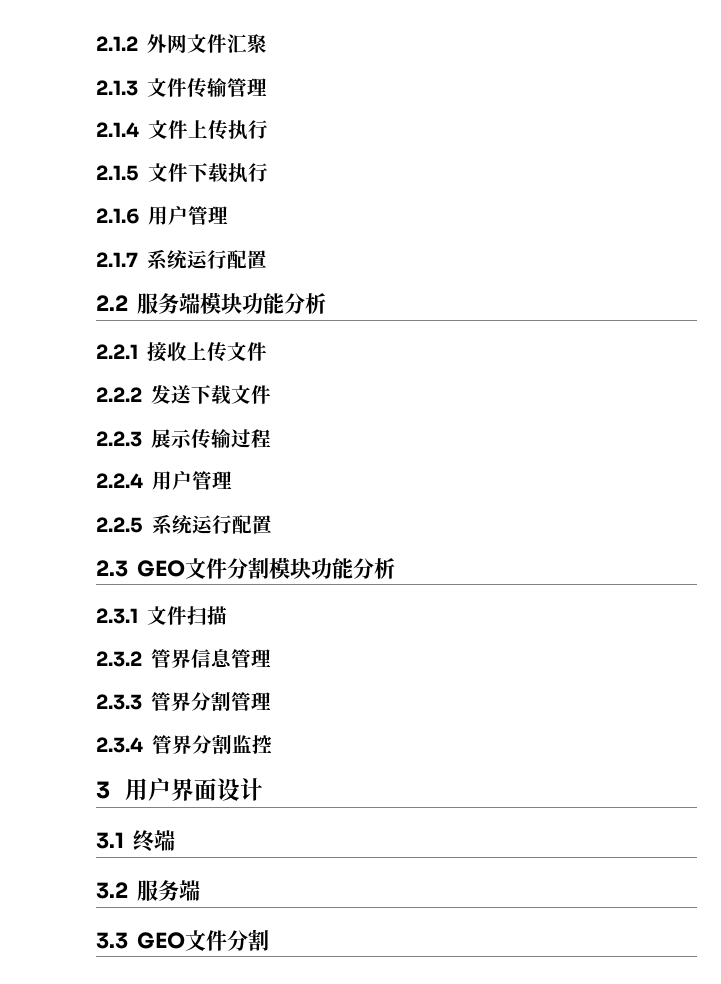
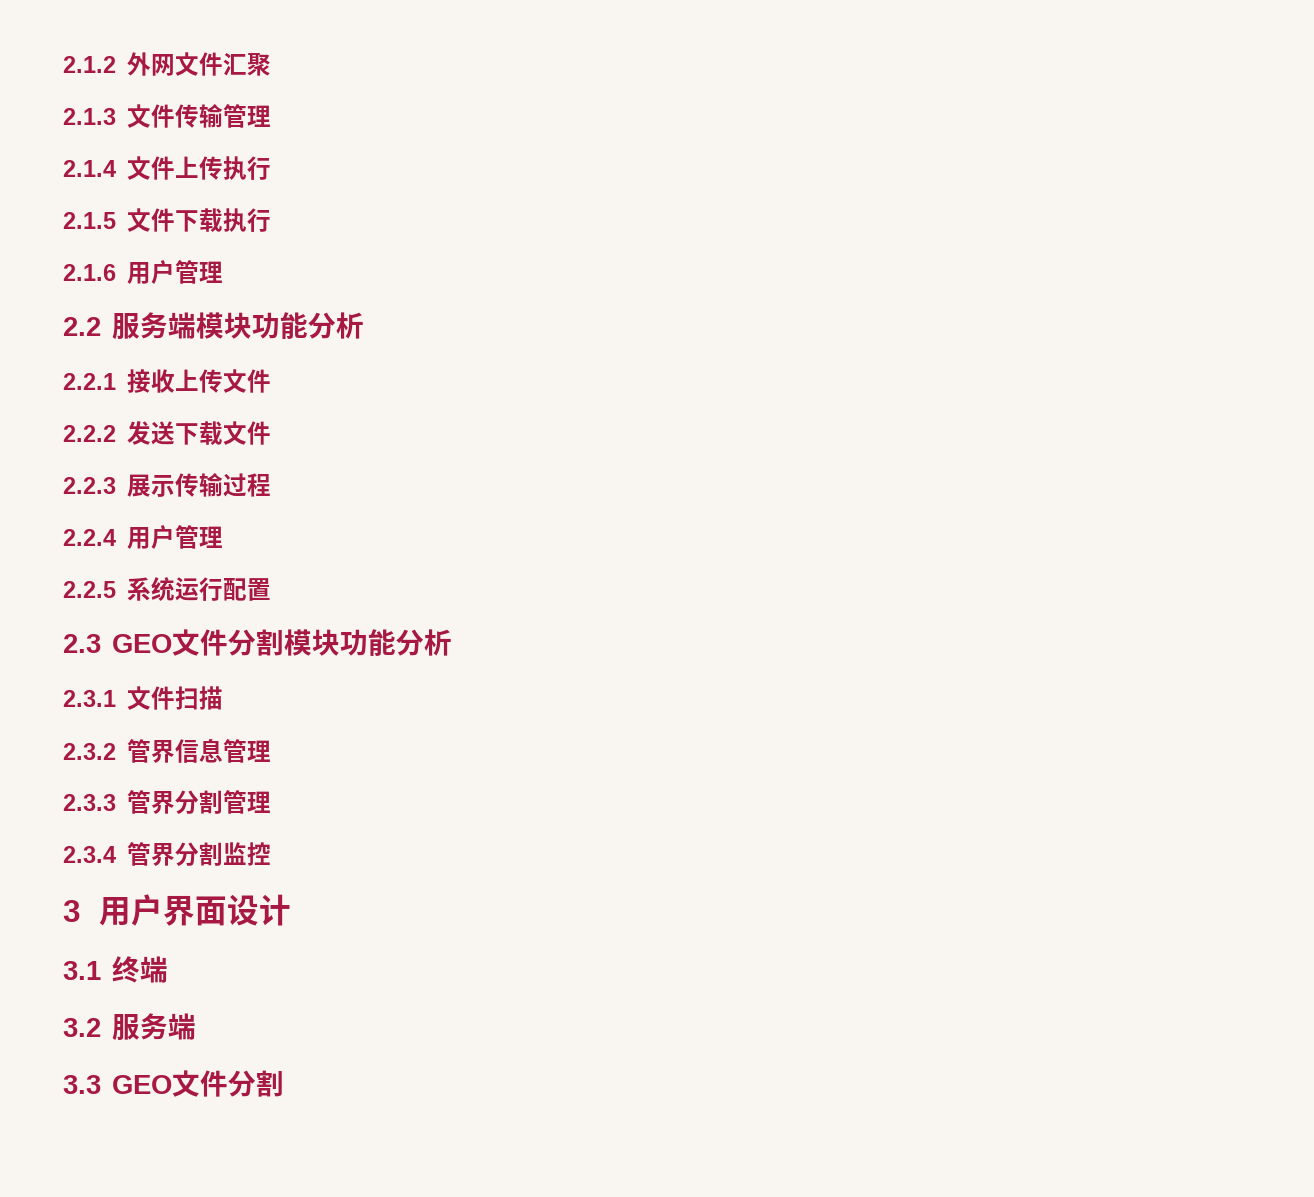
[96,249,267,270] // 2.1.7系统运行配置 -> (223, 272) none

